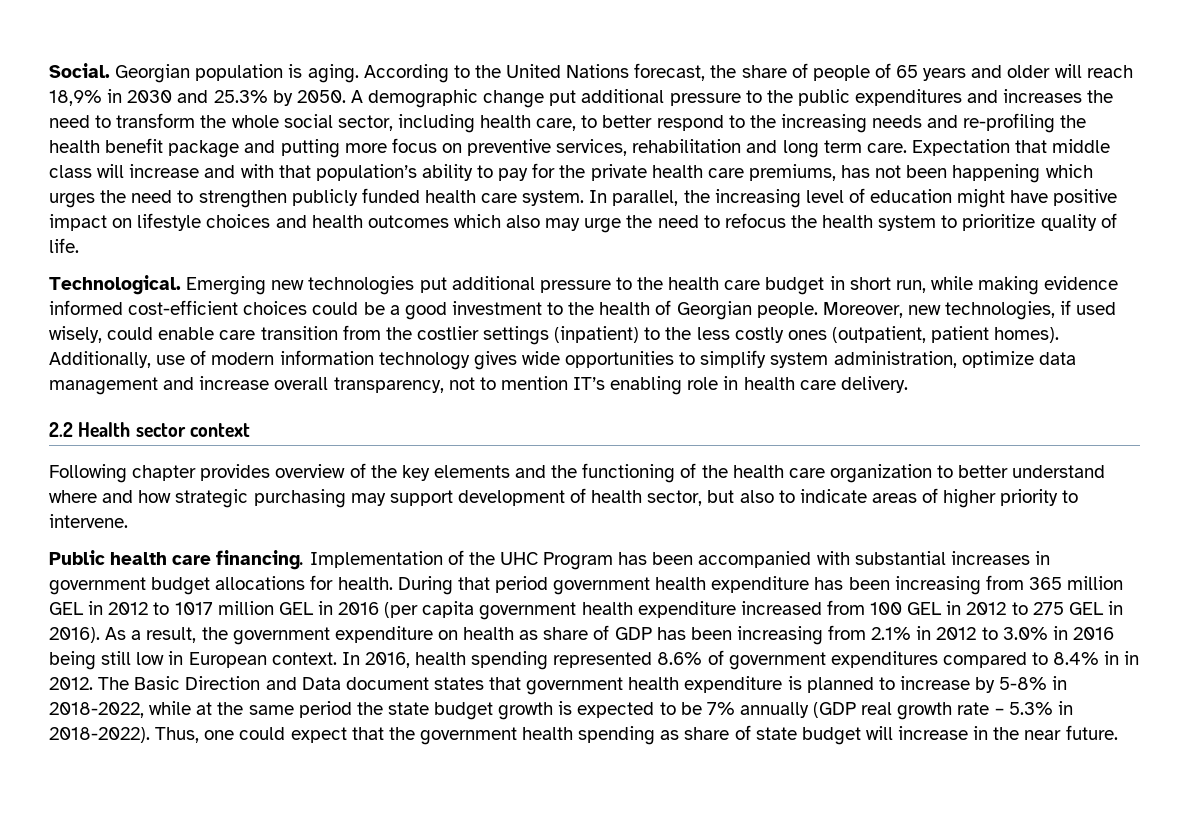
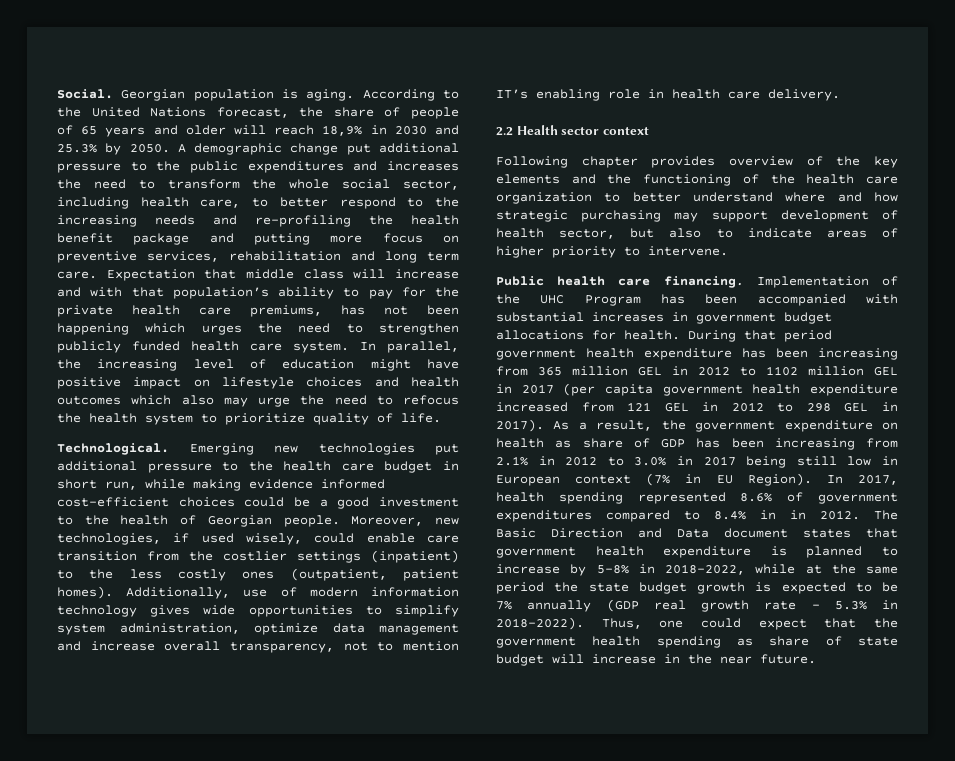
[174,601,380,615] 1017 million GEL in 2016 -> [766,366,898,376] [496,384,554,394] 1102 million GEL in 2017
[870,601,1123,615] [49,627,100,643] 100 GEL in 2012 to 275 GEL in 2016). -> [627,402,898,412] [496,419,544,432] 121 GEL in 2012 to 298 GEL in 2017).
[1072,627,1114,640] 2016 -> [703,456,736,466] 2017
[271,652,410,668] context. In 2016, -> [575,473,898,486] context (7% in EU Region). In 2017,

